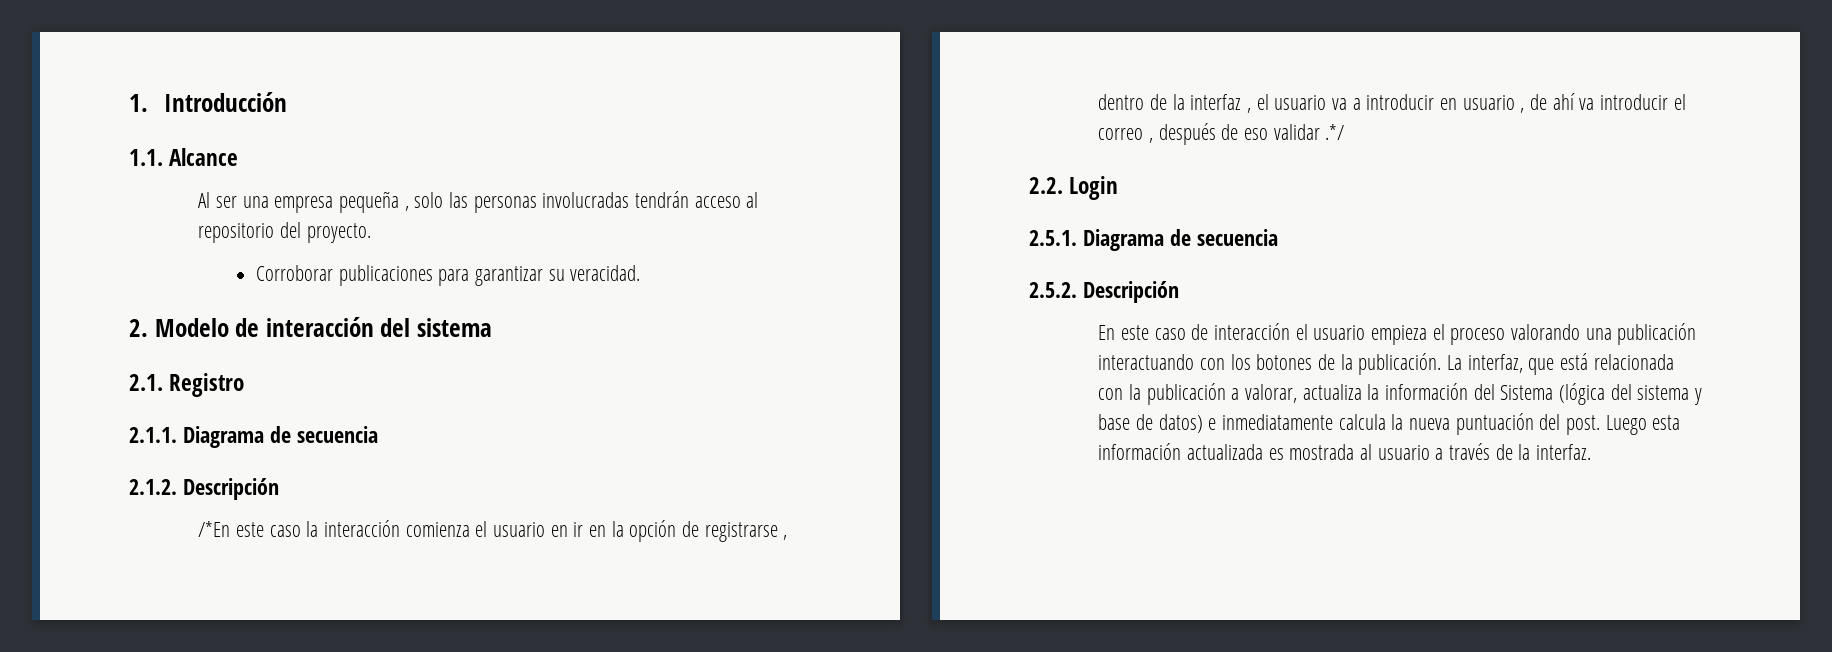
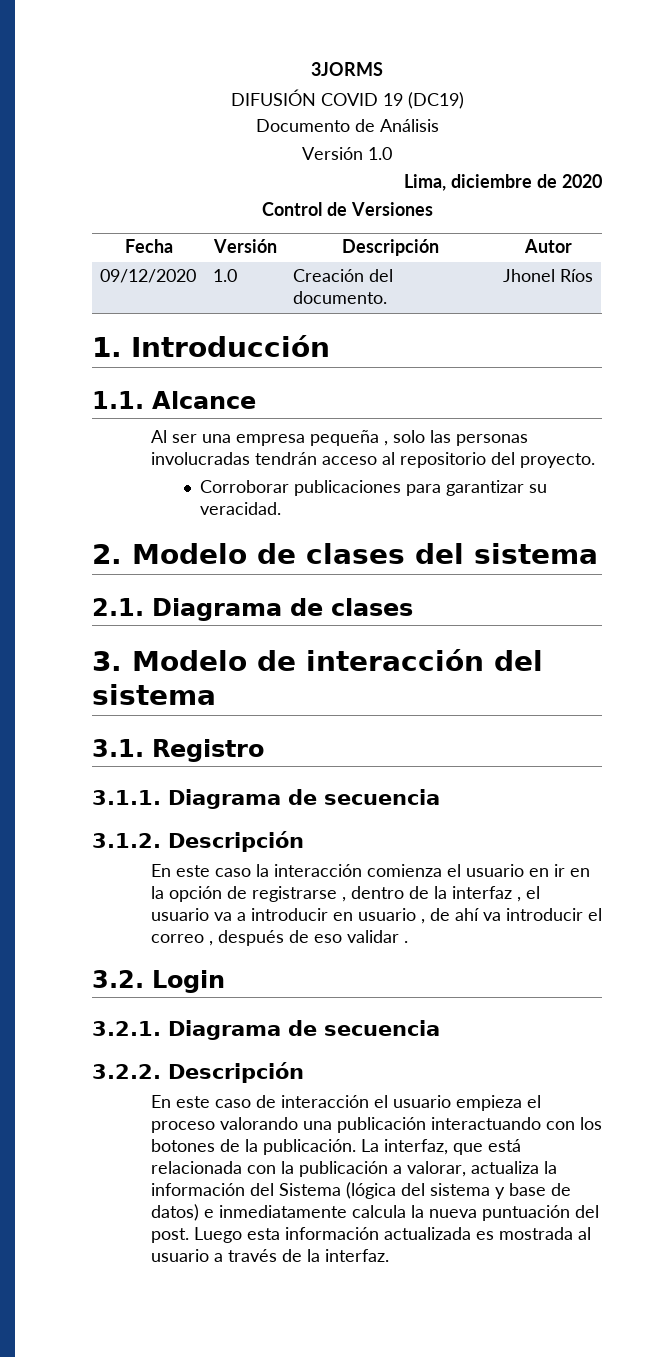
(129, 103) none -> [311,62,383,76] [230,89,464,109] [255,119,439,132] [302,147,392,160] [404,174,602,191] [261,202,433,216] [125,239,173,253] [213,239,277,253] [342,239,439,256] [524,239,572,253] [100,269,197,283] [213,269,238,282] [293,269,394,282] [293,291,388,304] [503,269,594,282] 3JORMS // DIFUSIÓN COVID 19 (DC19) // Documento de Análisis // Versión 1.0 // Lima, diciembre de 2020 // Control de Versiones // Fecha | Versión | Descripción | Autor // 09/12/2020 | 1.0 | Creación del documento. | Jhonel Ríos //
(260, 327) none -> [306,543,598,564] [92,598,413,621] [92,650,296,671] clases del sistema // 2.1. Diagrama de clases // 3. Modelo de
[129,374,163,391] 2.1. -> [92,739,144,757] 3.1.
[129,426,378,448] [129,478,279,500] [198,521,231,537] 2.1.1. Diagrama de secuencia // 2.1.2. Descripción // /*En -> [92,789,440,809] [92,831,304,852] [150,864,171,877] 3.1.1. Diagrama de secuencia // 3.1.2. Descripción // En
[1325,124,1345,140] [1029,177,1063,194] .*/ // 2.2. -> [403,941,408,943] [92,970,144,988] . // 3.2.
[1029,229,1278,251] [1029,282,1077,298] 2.5.1. Diagrama de secuencia // 2.5.2. -> [92,1020,440,1040] [92,1064,161,1079] 3.2.1. Diagrama de secuencia // 3.2.2.

